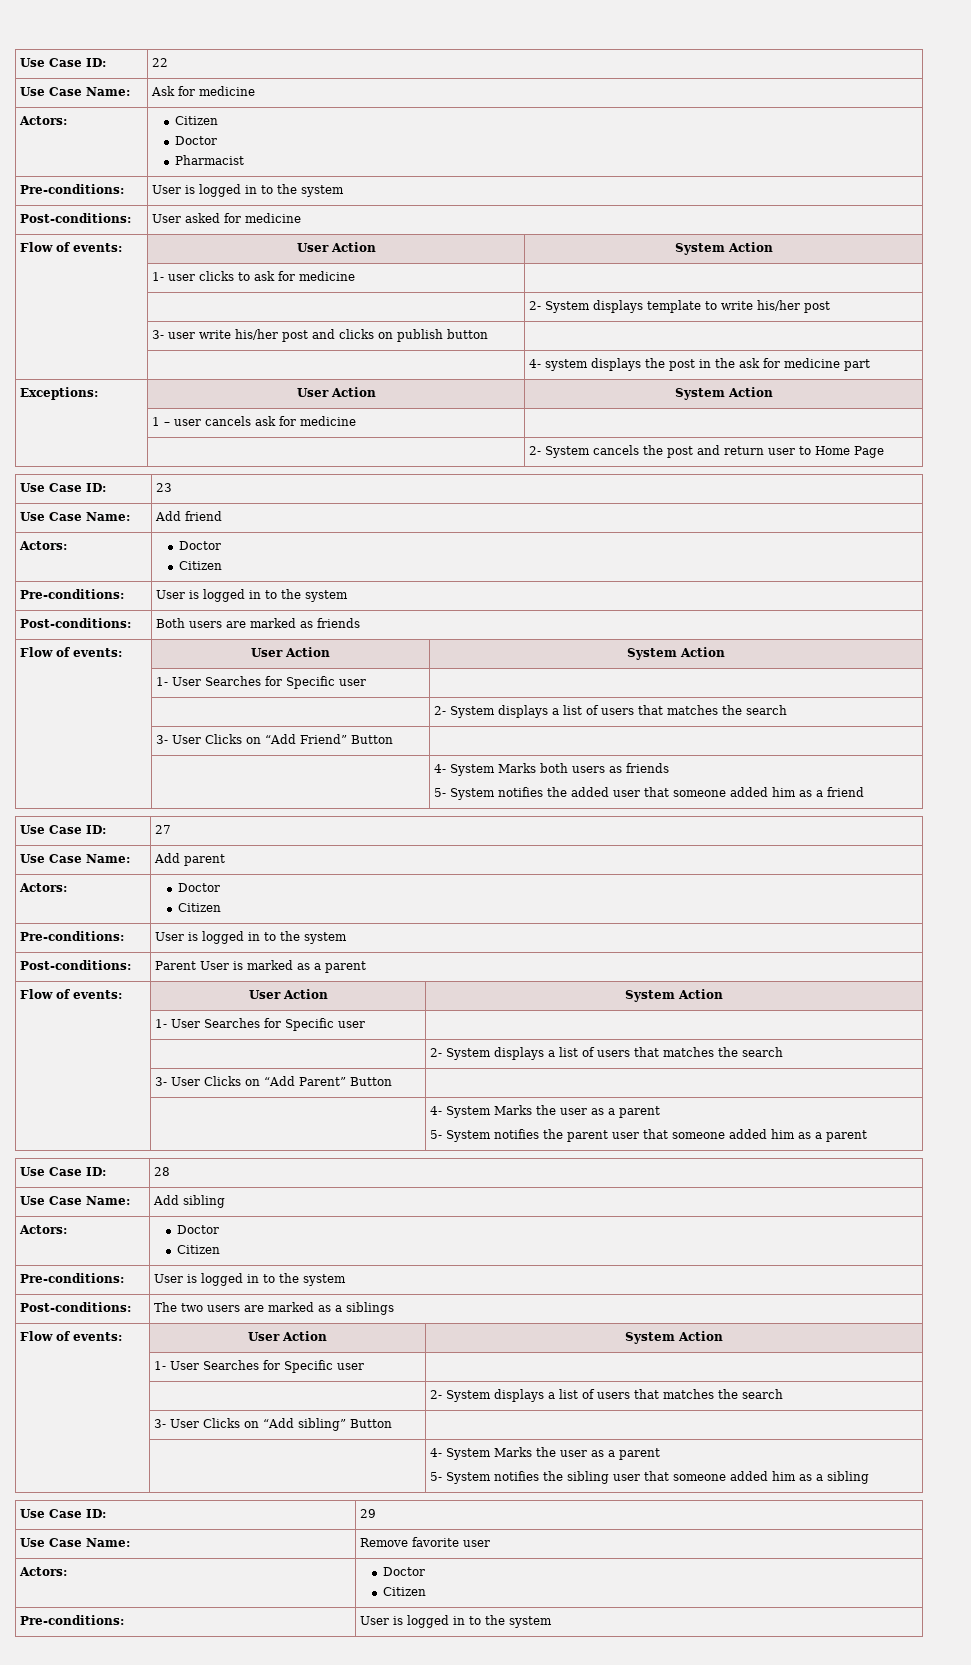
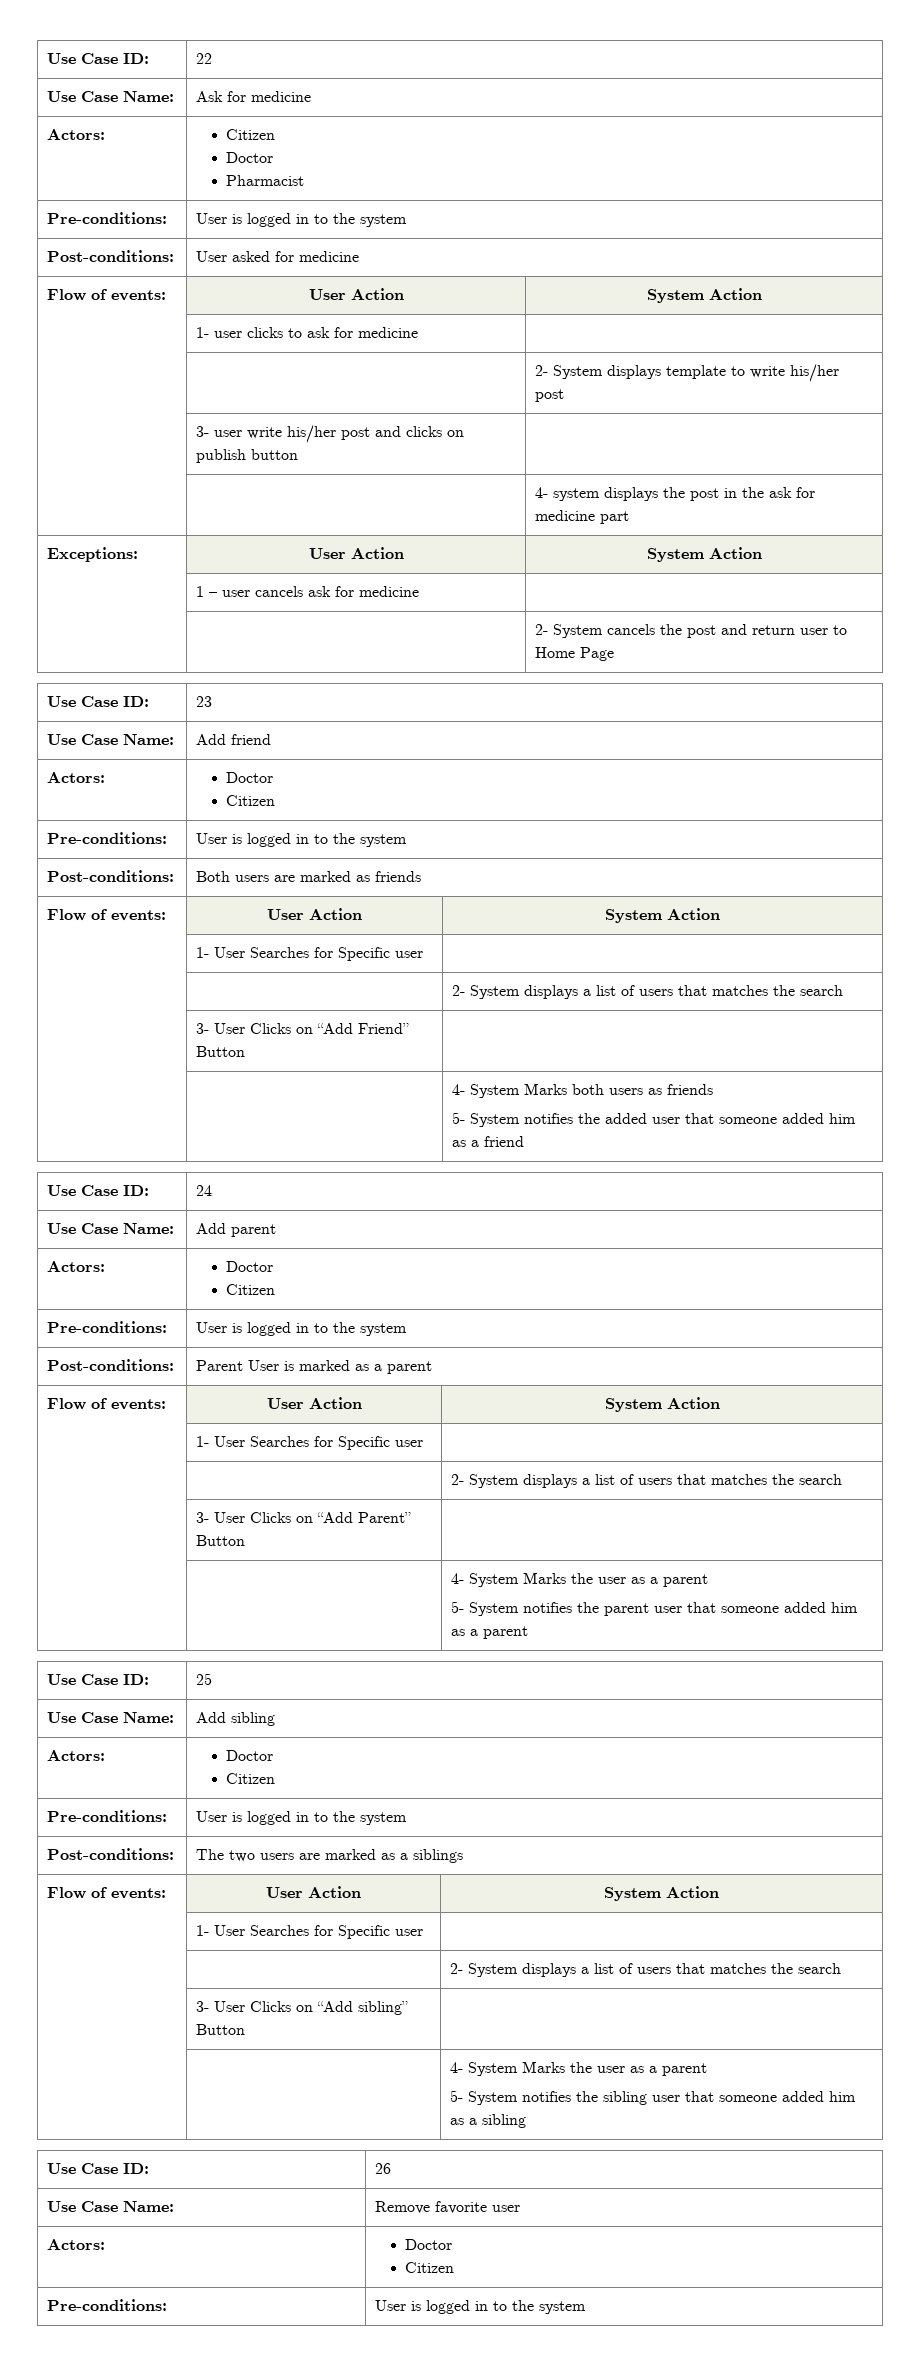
[155,825,172,834] 27 -> [196,1185,213,1196] 24
[154,1167,171,1176] 28 -> [196,1673,213,1685] 25
[360,1509,377,1518] 29 -> [375,2163,392,2174] 26

